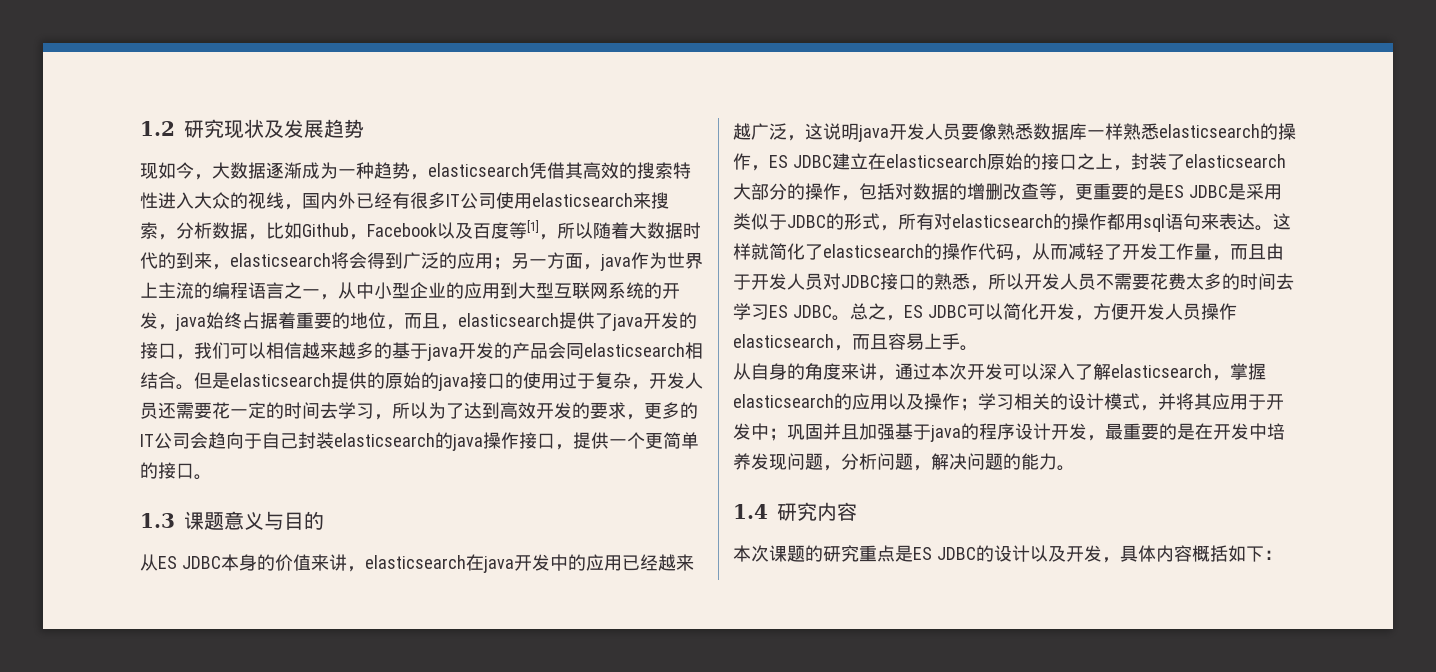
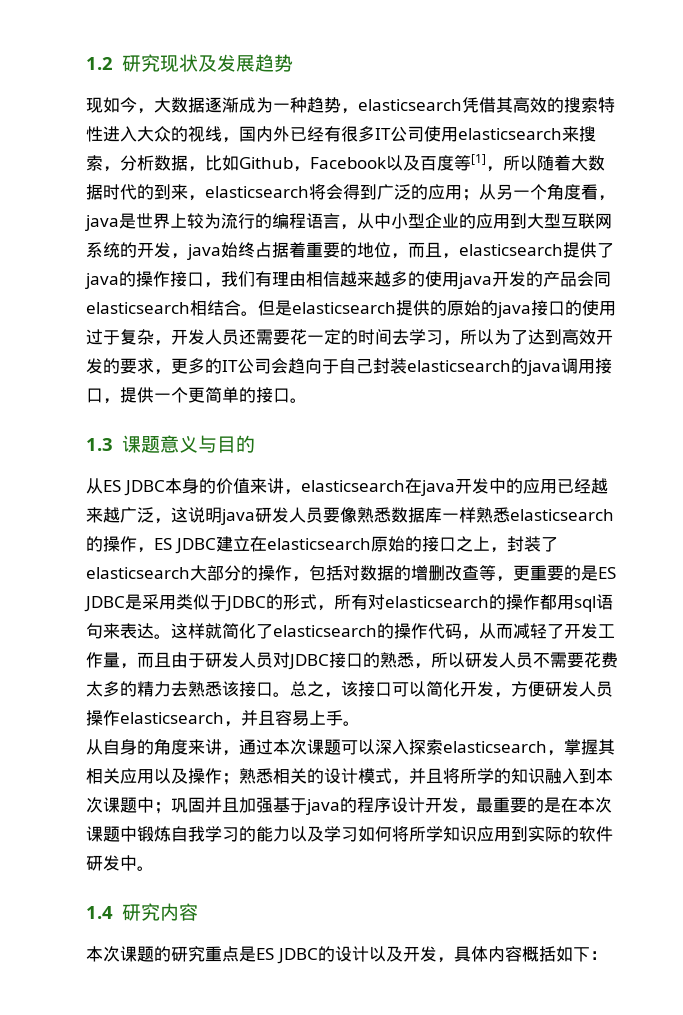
[511,252,703,271] [140,282,194,299] 另一方面，java作为世界上主流 -> [479,183,615,201] [85,213,255,231] 从另一个角度看，java是世界上较为流行
[284,282,320,299] 之一 -> (340, 221) none
[643,312,697,329] 开发的 -> [119,271,170,287] 的操作
[230,342,266,359] 可以 -> [255,271,306,287] 有理由
[392,342,428,359] 基于 -> [425,271,459,287] 使用
[483,432,519,449] 操作 -> [561,358,595,374] 调用
[889,124,907,140] 开 -> [255,507,272,523] 研
[751,274,769,290] 开 -> [205,652,222,668] 研
[1024,274,1042,290] 开 -> [465,652,482,668] 研
[1240,273,1294,290] [733,303,967,321] 时间去学习ES JDBC。总之，ES JDBC -> [137,681,392,698] 精力去熟悉该接口。总之，该接口
[1128,304,1147,320] 开 -> [545,681,562,697] 研
[852,334,870,350] 而 -> [241,710,258,726] 并
[967,363,1003,380] 开发 -> [307,739,341,755] 课题
[1075,363,1111,380] 了解 -> [409,739,443,755] 探索
[733,393,852,410] elasticsearch的 -> [598,739,615,755] [86,768,120,784] 其相关
[978,393,1014,410] 学习 -> [239,768,273,784] 熟悉
[1176,393,1284,410] [733,423,751,440] 将其应用于开发 -> [426,768,613,784] [86,797,137,813] 且将所学的知识融入到本次课题
[1213,423,1285,440] [733,453,1057,471] 开发中培养发现问题，分析问题，解决问题的能力 -> [578,797,612,813] [86,826,613,842] [86,855,137,871] 本次课题中锻炼自我学习的能力以及学习如何将所学知识应用到实际的软件研发中

